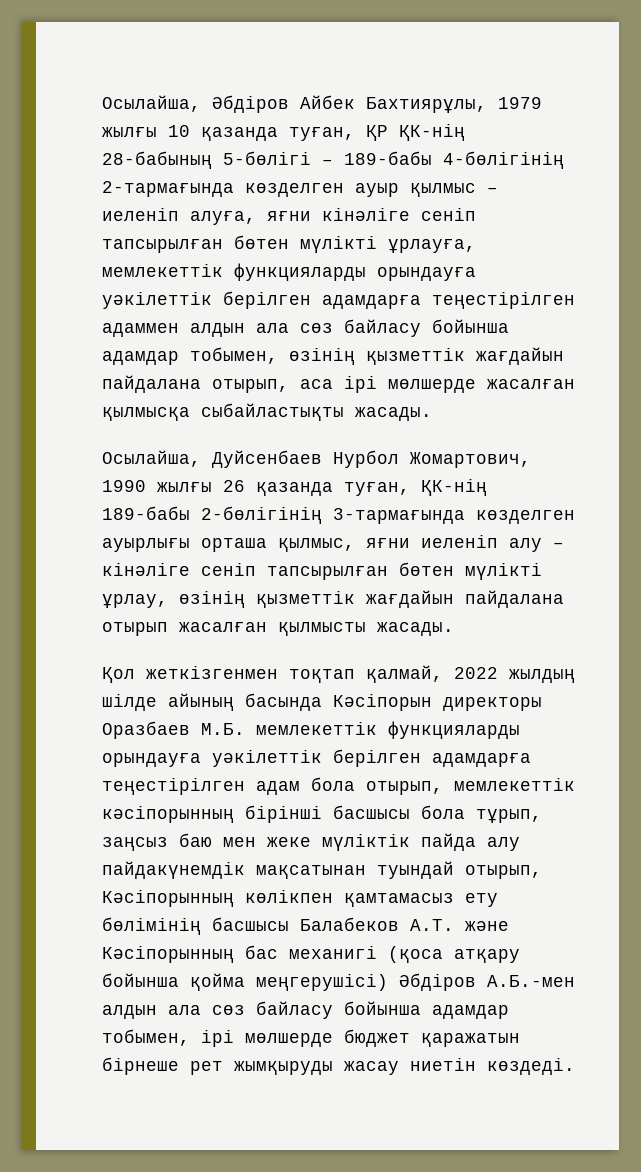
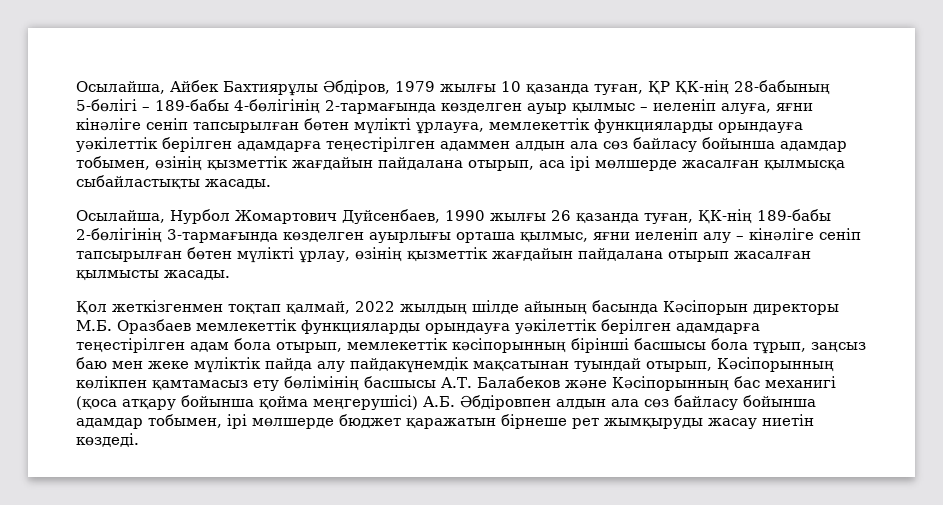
[102,95,487,113] Осылайша, Әбдіров Айбек Бахтиярұлы, -> [76,80,390,96] Осылайша, Айбек Бахтиярұлы Әбдіров,
[212,450,531,468] Дуйсенбаев Нурбол Жомартович, -> [170,209,440,224] Нурбол Жомартович Дуйсенбаев,
[102,721,245,739] Оразбаев М.Б. -> [76,319,191,334] М.Б. Оразбаев
[300,917,454,931] Балабеков А.Т. -> [441,376,560,388] А.Т. Балабеков
[399,973,575,991] Әбдіров А.Б.-мен -> [423,395,551,410] А.Б. Әбдіровпен

